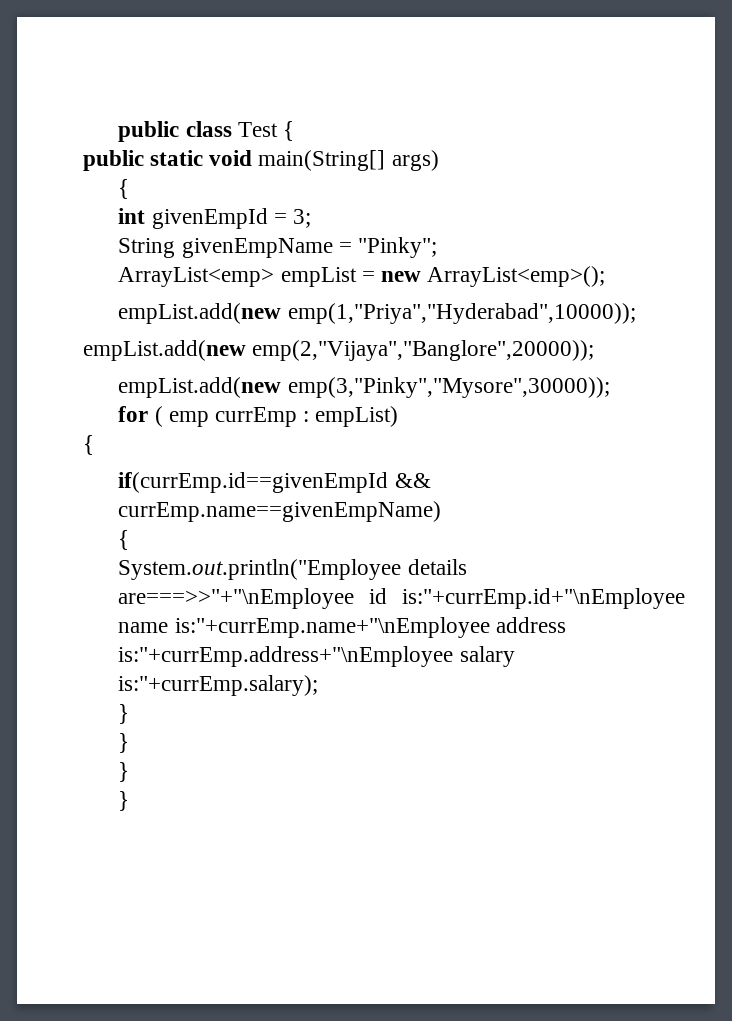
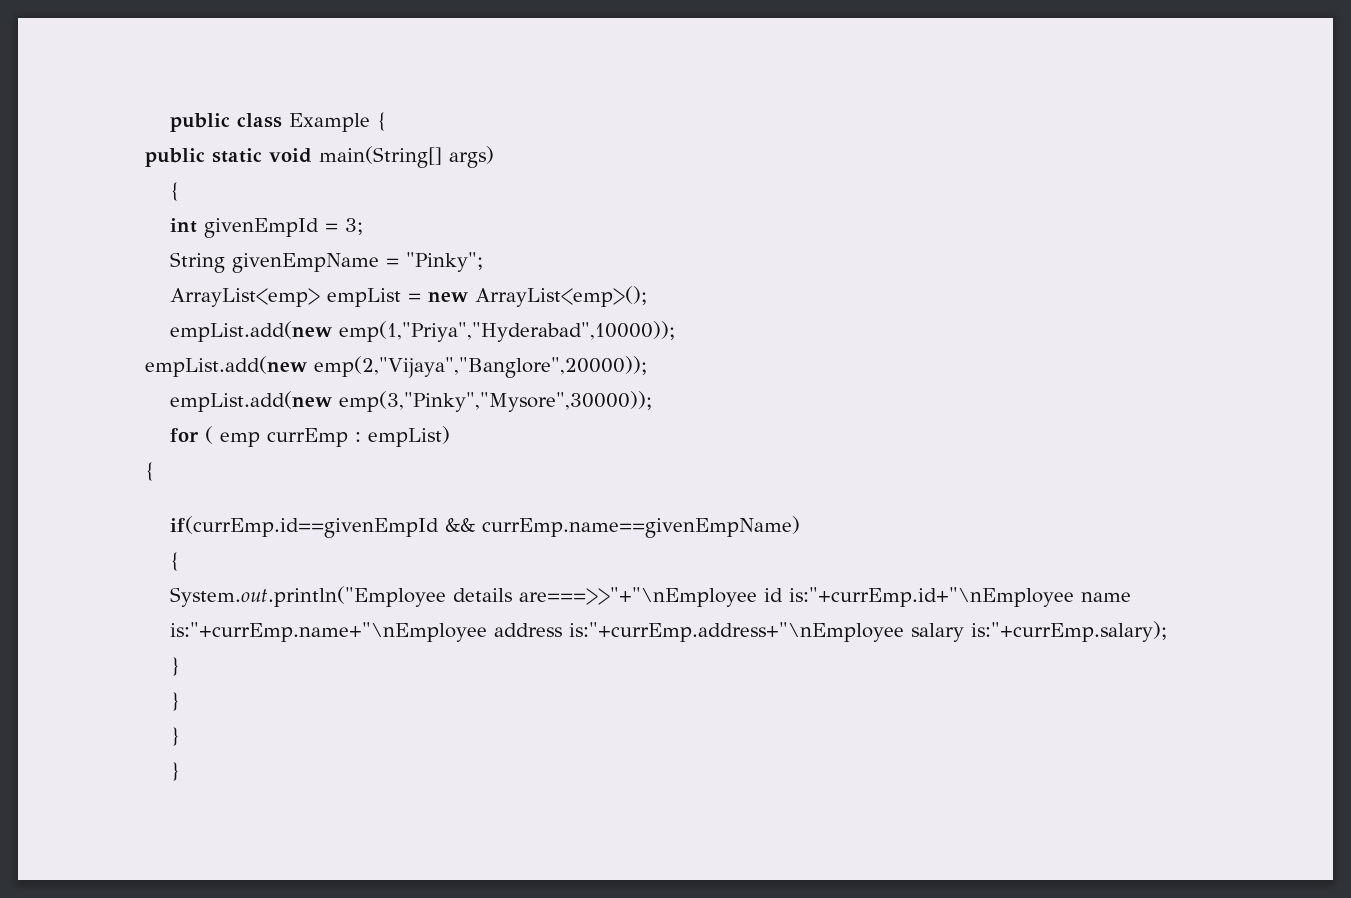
[237,122,278,137] Test -> [288,113,370,132] Example

